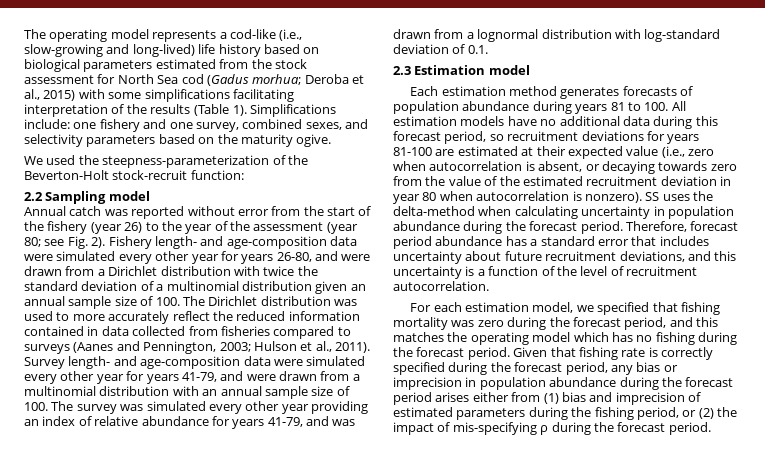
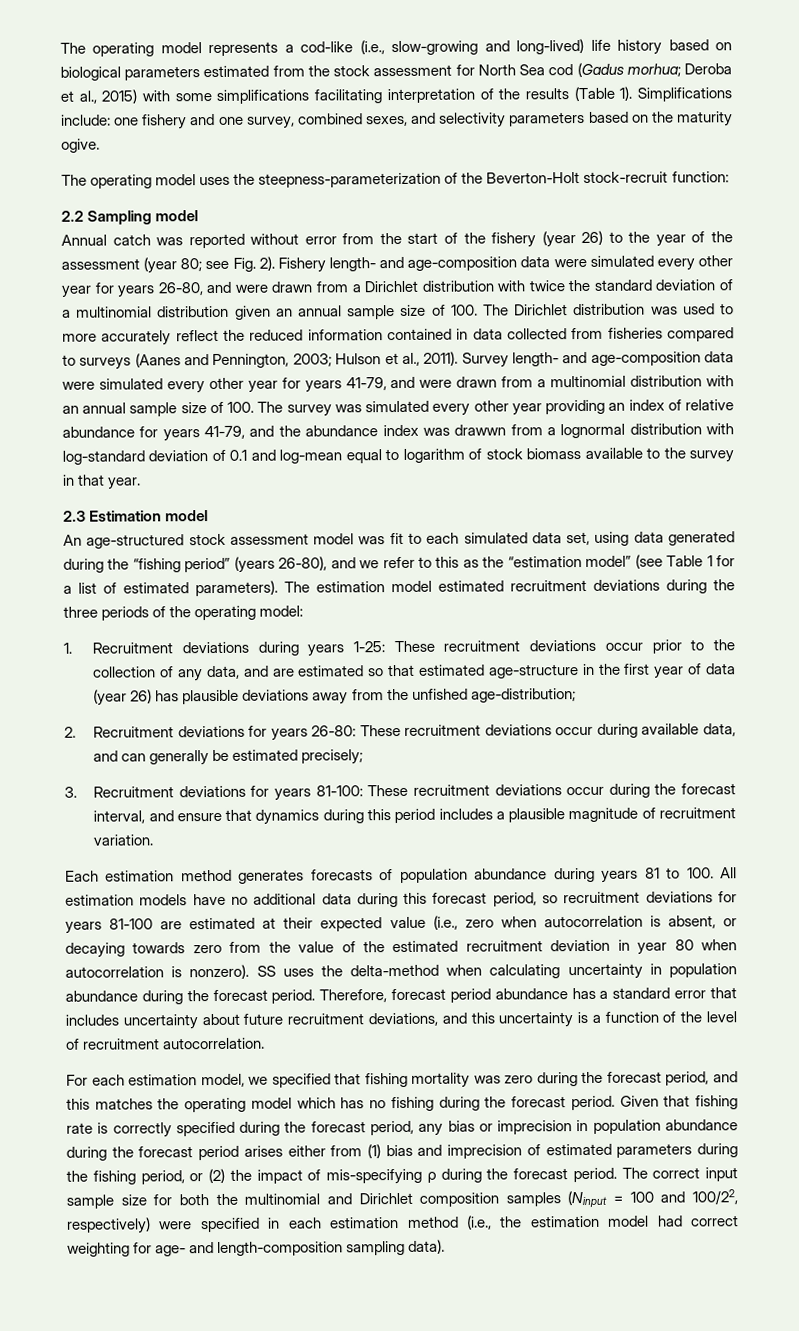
[24,155,76,165] We used -> [61,174,231,189] The operating model uses
[332,419,356,426] [393,29,431,39] was drawn -> [278,424,507,437] the abundance index was drawwn
[467,45,488,54] [393,65,530,75] 0.1. // 2.3 Estimation model -> [229,447,734,464] [62,474,142,490] [63,510,209,522] [63,531,736,549] [63,554,736,573] [63,579,735,597] [63,605,304,621] [63,639,735,657] [93,663,736,682] [93,688,576,706] [64,723,737,741] [93,749,364,766] [64,783,737,801] [93,807,737,825] [93,834,154,846] 0.1 and log-mean equal to logarithm of stock biomass available to the survey in that year. // 2.3 Estimation model // An age-structured stock assessment model was fit to each simulated data set, using data generated during the “fishing period” (years 26-80), and we refer to this as the “estimation model” (see Table 1 for a list of estimated parameters). The estimation model estimated recruitment deviations during the three periods of the operating model: // 1. Recruitment deviations during years 1-25: These recruitment deviations occur prior to the collection of any data, and are estimated so that estimated age-structure in the first year of data (year 26) has plausible deviations away from the unfished age-distribution; // 2. Recruitment deviations for years 26-80: These recruitment deviations occur during available data, and can generally be estimated precisely; // 3. Recruitment deviations for years 81-100: These recruitment deviations occur during the forecast interval, and ensure that dynamics during this period includes a plausible magnitude of recruitment variation.
(711, 428) none -> [621,1167,738,1182] [66,1189,738,1209] [66,1215,739,1234] [67,1239,446,1257] The correct input sample size for both the multinomial and Dirichlet composition samples (Ninput = 100 and 100/22, respectively) were specified in each estimation method (i.e., the estimation model had correct weighting for age- and length-composition sampling data).

